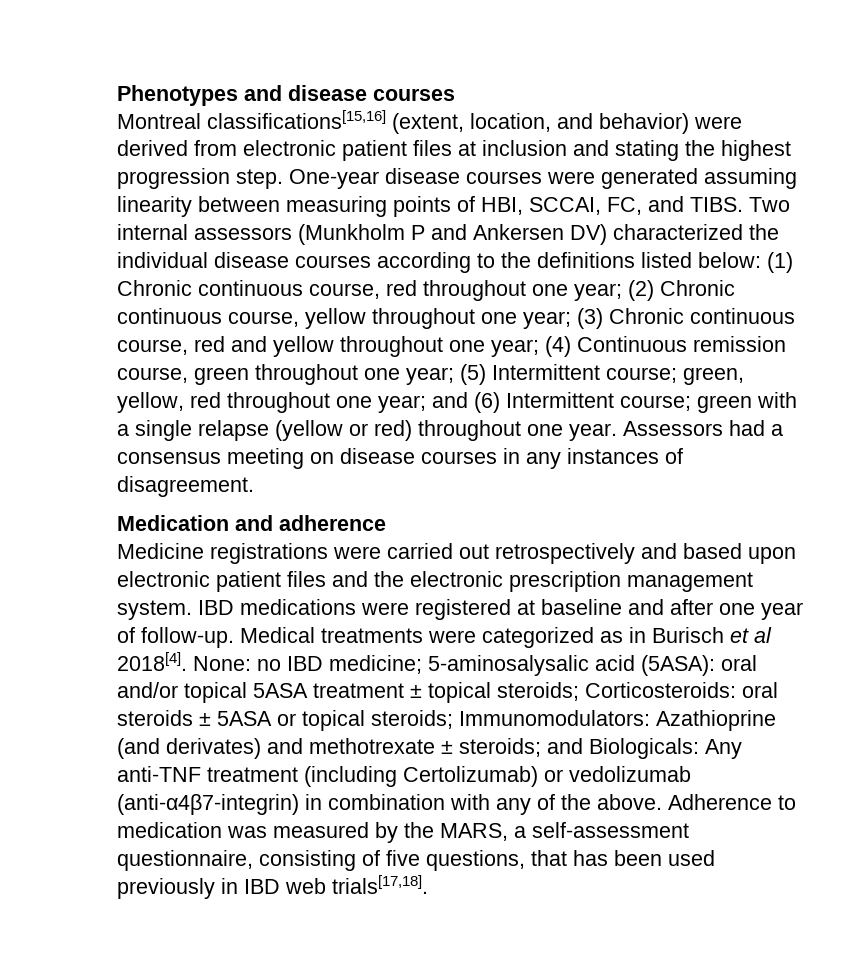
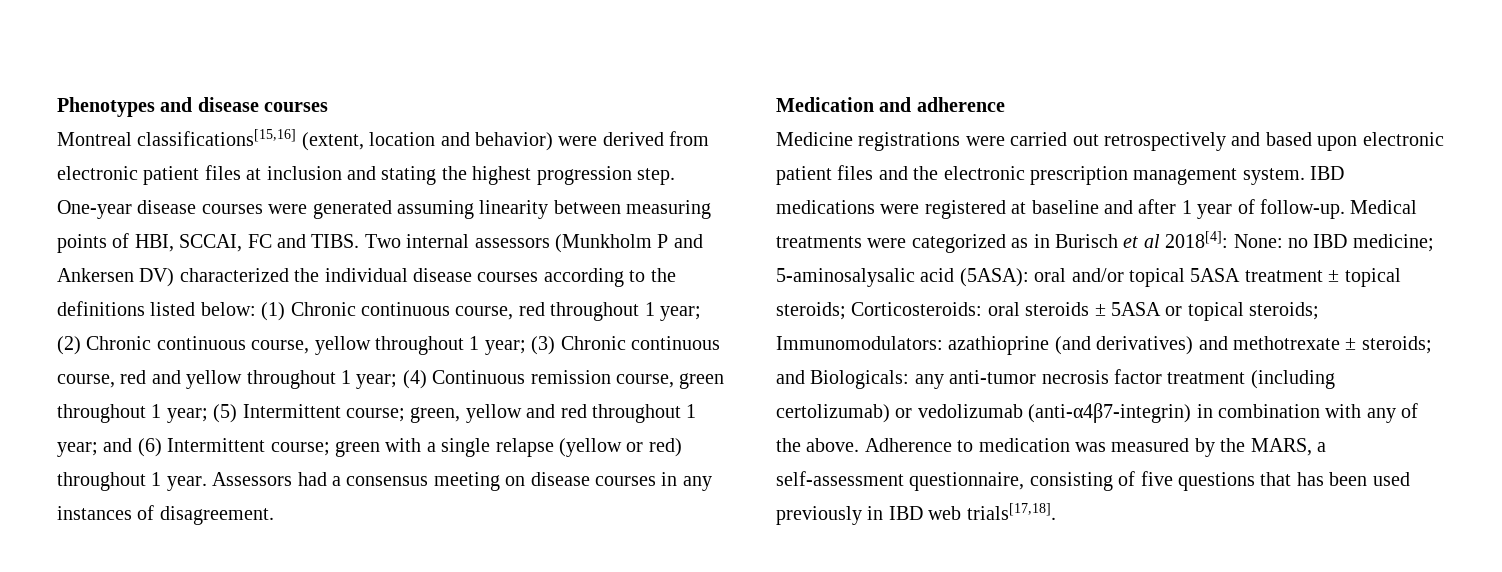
[470,113,551,132] location, -> [369,132,436,146] location
[607,197,642,215] FC, -> [247,234,272,248] FC
[532,284,568,296] one -> [644,302,655,316] 1
[481,312,517,324] one -> [469,336,480,350] 1
[449,340,485,352] one -> [341,370,351,384] 1
[364,368,400,380] one -> [151,404,162,418] 1
[117,392,372,413] yellow, red throughout one -> [465,404,697,423] yellow and red throughout 1
[527,424,563,436] one -> [151,472,162,486] 1
[719,603,755,615] one -> [1181,200,1192,214] 1
[117,652,187,671] 2018[4]. -> [1165,231,1229,248] 2018[4]:
[656,710,776,731] [117,738,261,759] Azathioprine (and derivates) -> [948,336,1194,355] azathioprine (and derivatives)
[705,739,742,759] [117,766,201,782] Any anti-TNF -> [914,369,1162,389] any anti-tumor necrosis factor
[403,766,538,787] Certolizumab) -> [776,404,890,423] certolizumab)
[426,850,525,871] questions, -> [1178,472,1255,491] questions

